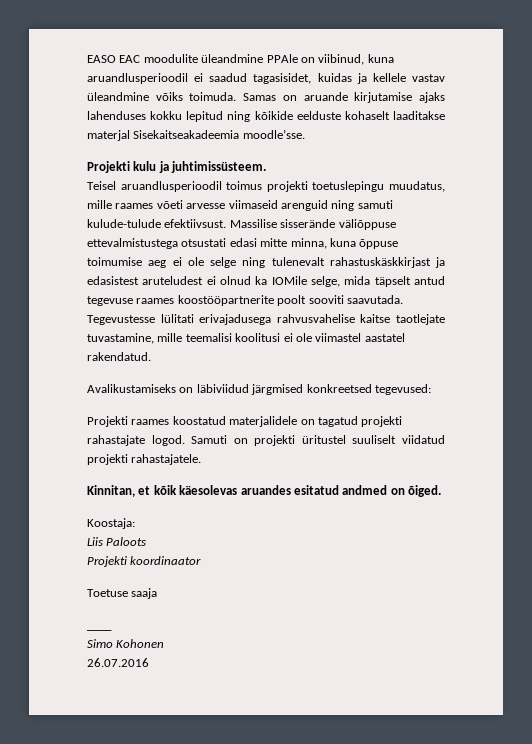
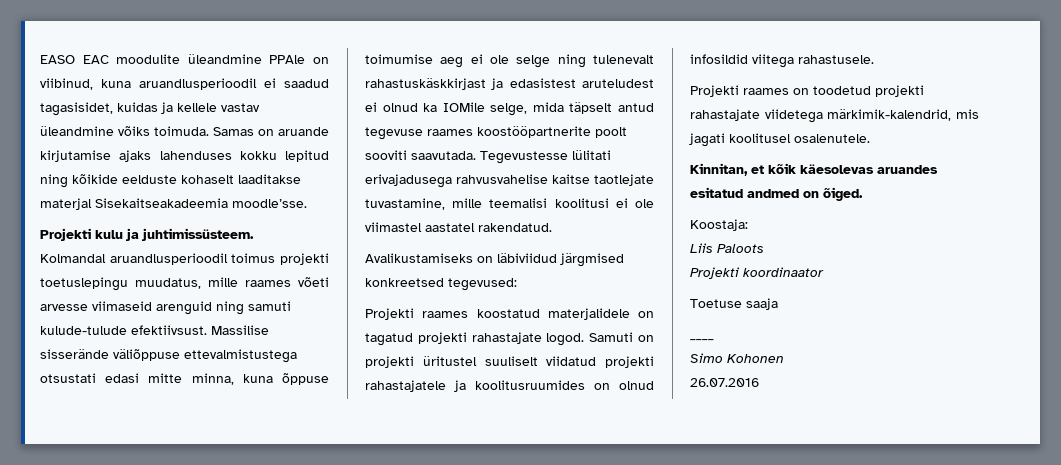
[87,181,116,190] Teisel -> [40,254,106,263] Kolmandal
[131,454,202,465] rahastajatele. -> [365,380,654,392] [690,54,874,68] [690,85,924,97] [690,109,979,123] [689,133,870,147] rahastajatele ja koolitusruumides on olnud infosildid viitega rahastusele. // Projekti raames on toodetud projekti rahastajate viidetega märkimik-kalendrid, mis jagati koolitusel osalenutele.

